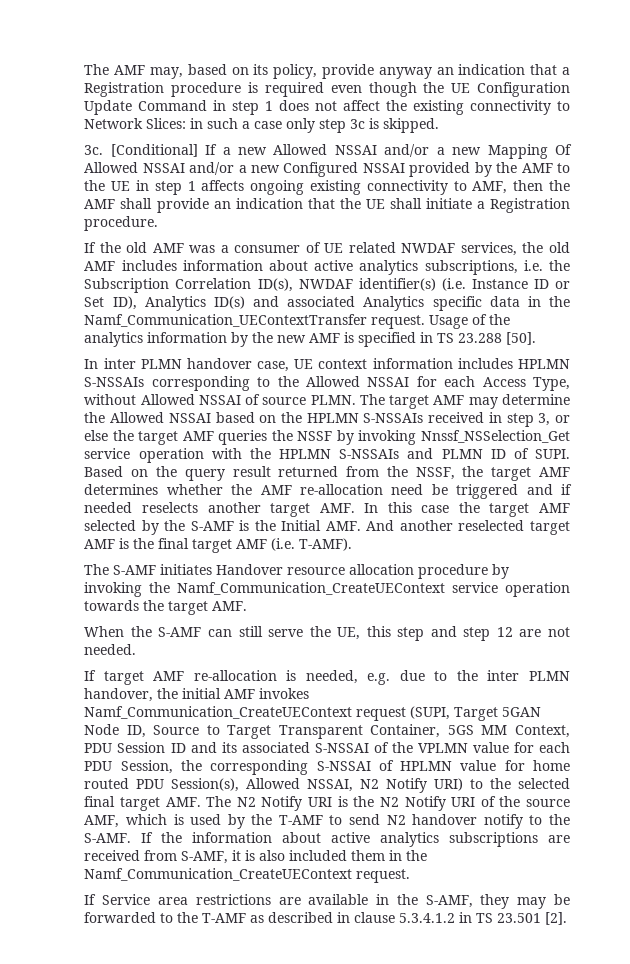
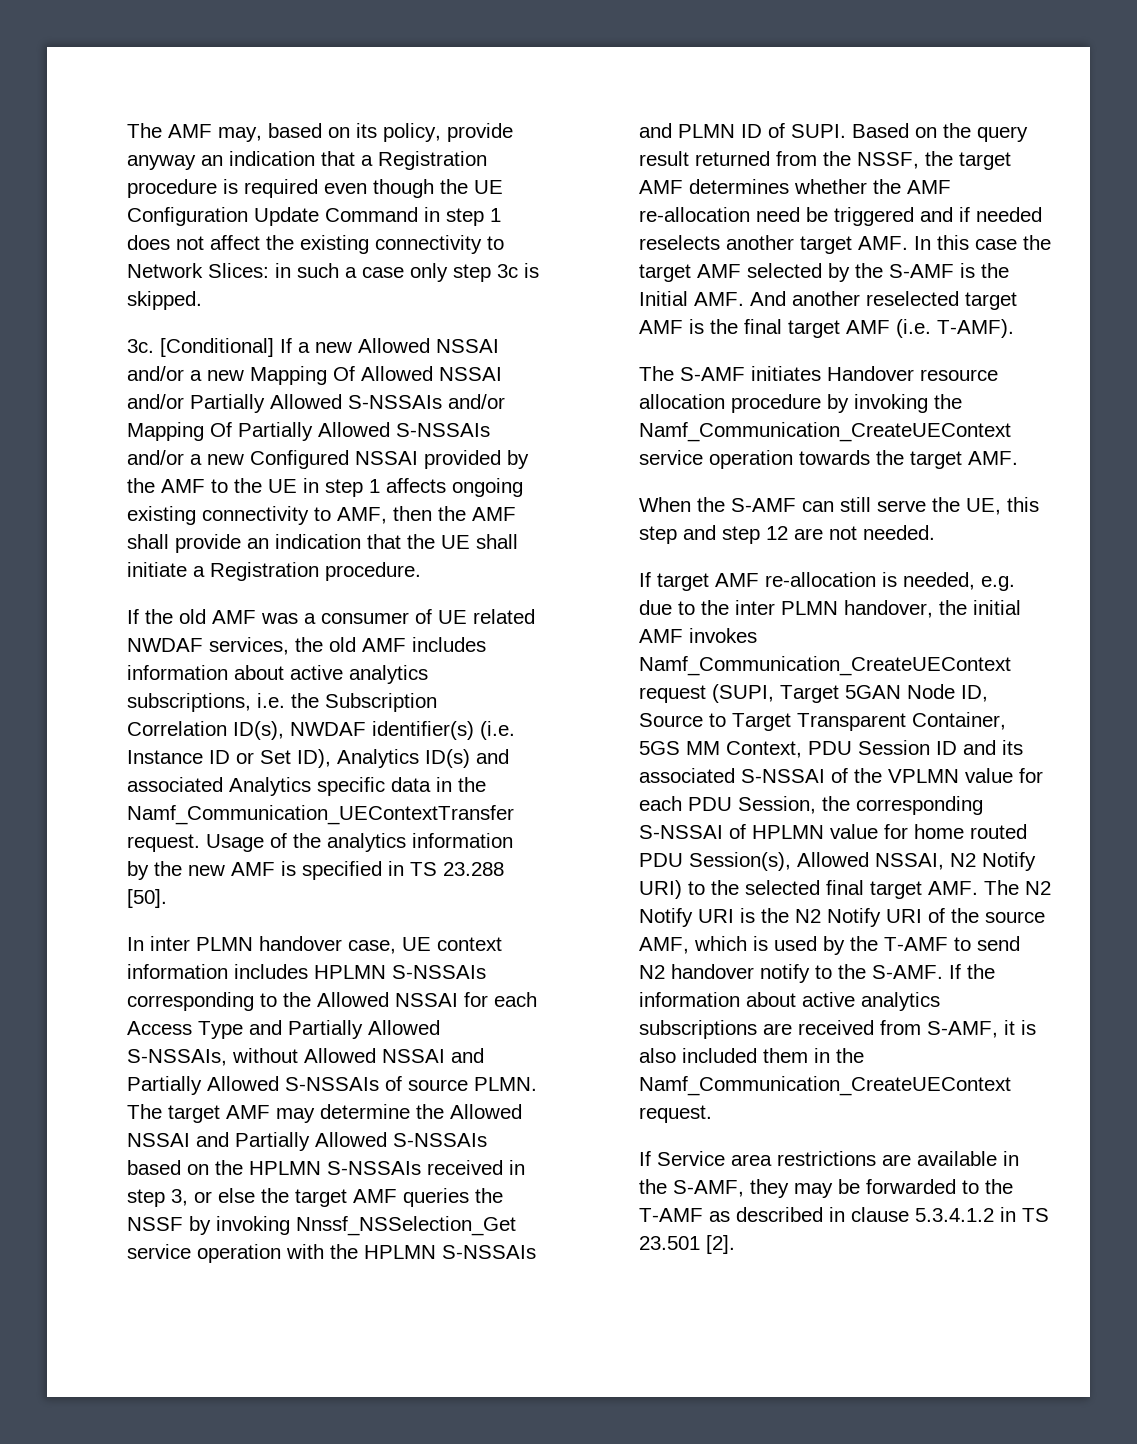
(235, 168) none -> [189,394,505,413] [126,422,490,441] [126,450,184,465] Partially Allowed S-NSSAIs and/or Mapping Of Partially Allowed S-NSSAIs and/or
[533,377,571,391] [84,394,241,405] Type, without Allowed NSSAI -> [197,1020,440,1039] [126,1048,484,1066] [126,1076,379,1095] Type and Partially Allowed S-NSSAIs, without Allowed NSSAI and Partially Allowed S-NSSAIs
(211, 418) none -> [195,1132,487,1151] and Partially Allowed S-NSSAIs

